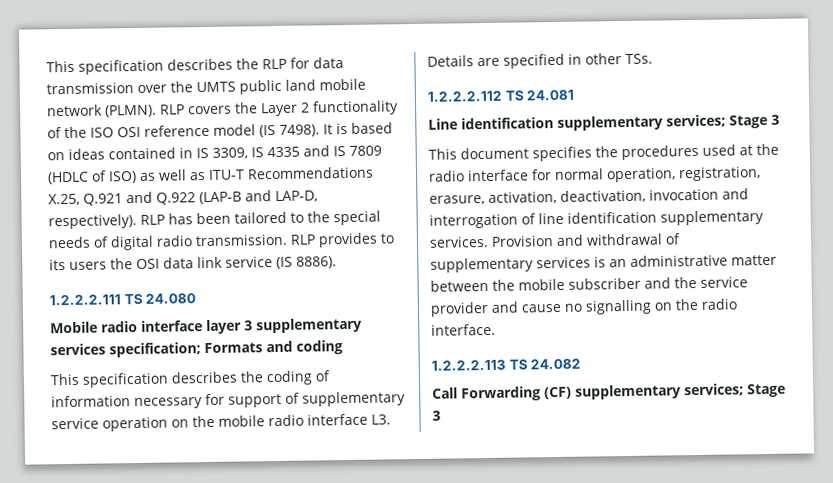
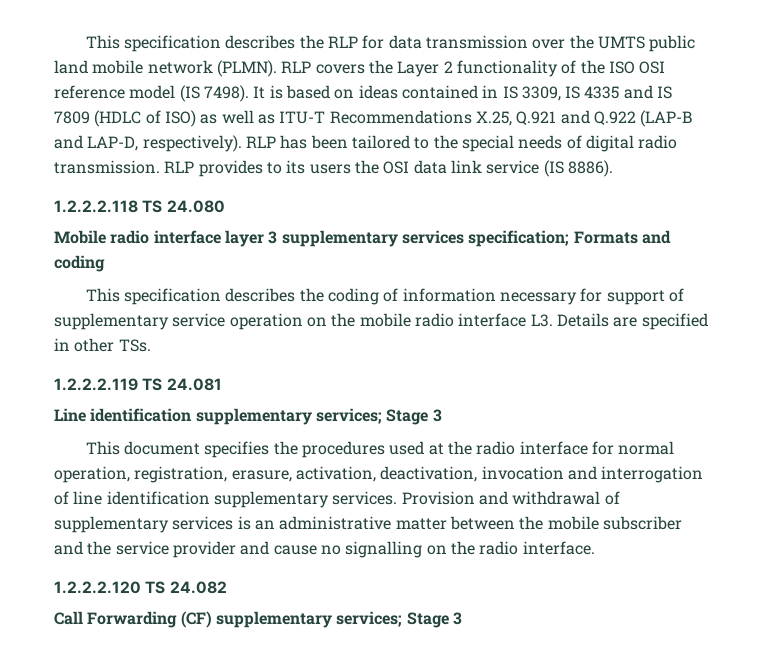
[49,294,121,306] 1.2.2.2.111 -> [54,200,138,213] 1.2.2.2.118
[427,90,502,102] 1.2.2.2.112 -> [54,378,138,391] 1.2.2.2.119
[431,359,506,371] 1.2.2.2.113 -> [54,581,141,594] 1.2.2.2.120

